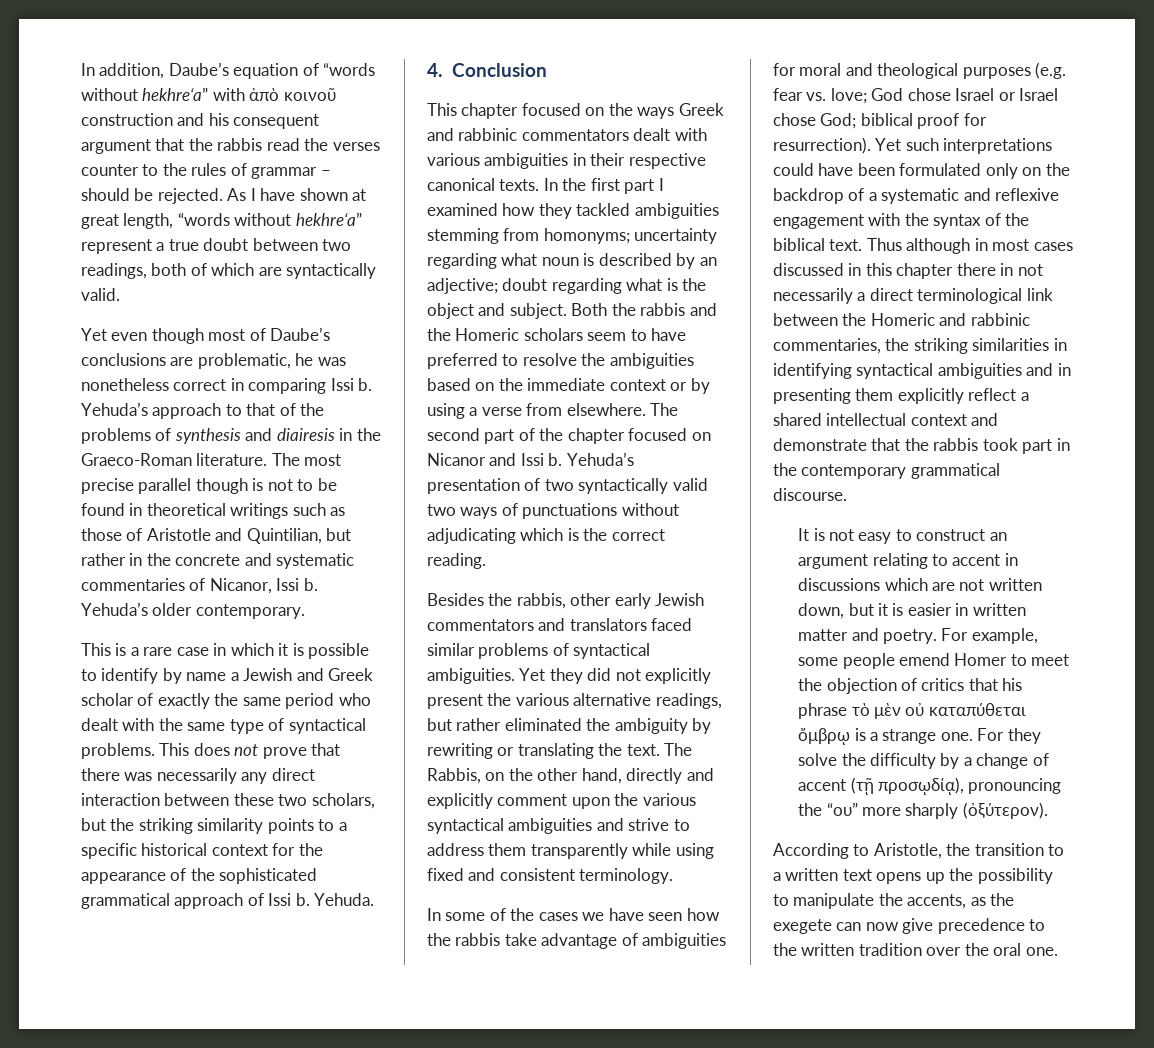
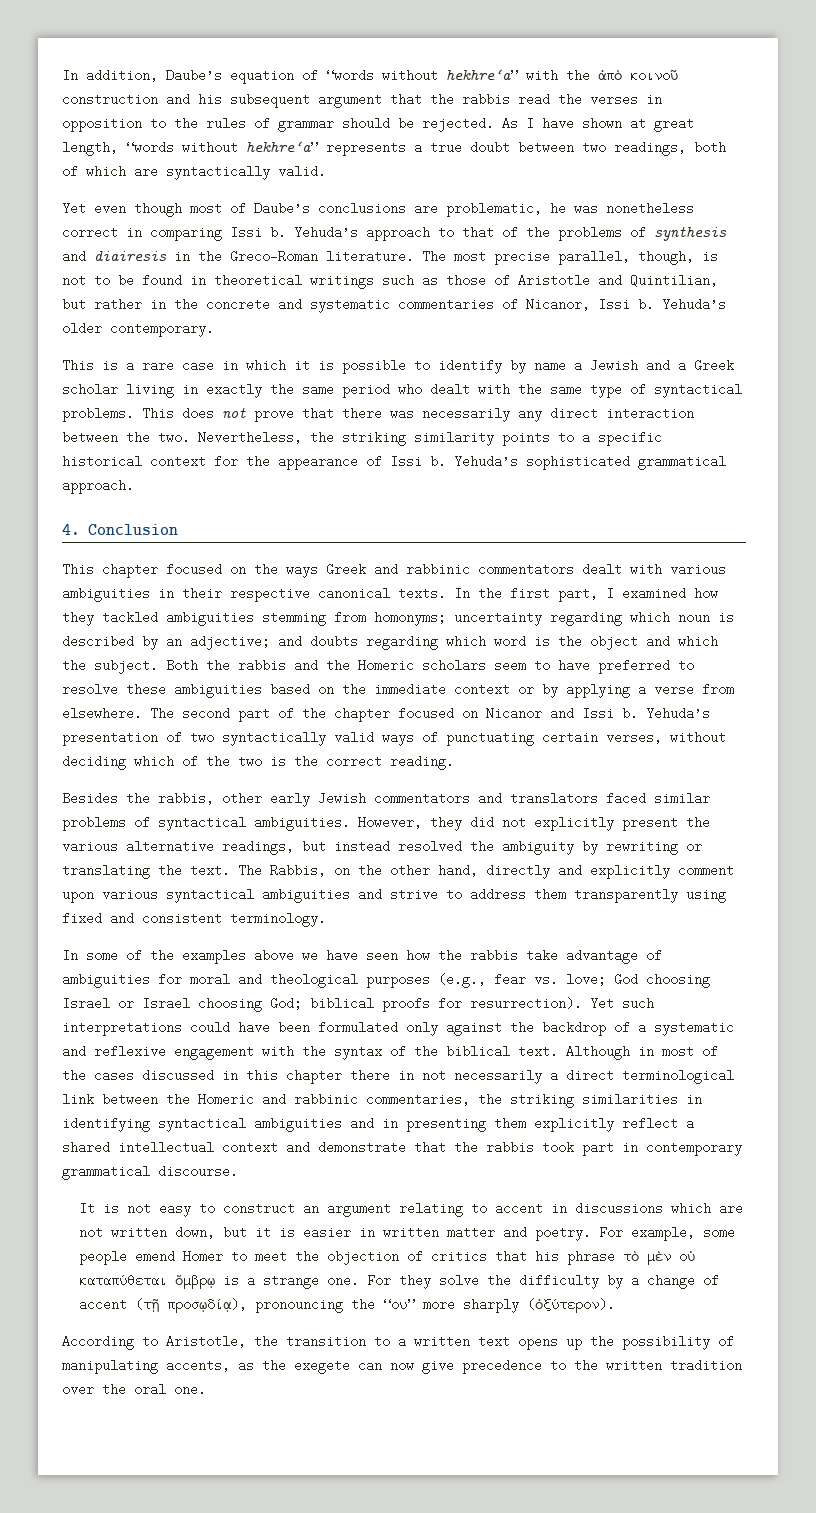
(245, 94) none -> [566,69,590,82] the
[233,114,320,129] consequent -> [230,93,310,108] subsequent
[81,164,139,176] counter -> [646,95,662,104] [62,119,142,132] in opposition
[320,170,331,176] – -> (334, 124) none
[81,239,152,254] represent -> [326,141,406,156] represents
[81,453,192,466] Graeco-Roman -> [230,250,318,263] Greco-Roman
[138,478,248,494] parallel though -> [558,250,694,265] parallel, though,
(324, 674) none -> [678,359,686,372] a
[137,693,154,706] of -> [126,384,198,398] living in
[233,793,375,809] [81,818,106,831] these two scholars, but -> [126,431,302,444] the two. Nevertheless,
[190,868,318,884] [81,893,375,909] the sophisticated grammatical approach of Issi b. Yehuda. -> [390,455,726,470] [62,479,134,494] Issi b. Yehuda’s sophisticated grammatical approach.
[624,179,655,194] part -> [558,587,598,602] part,
[501,253,538,266] what -> [630,611,670,624] which
[502,278,663,294] doubt regarding what -> [278,635,526,650] and doubts regarding which word
(506, 309) none -> [678,635,718,648] [62,659,86,672] which the
[581,353,606,366] the -> [126,683,166,696] these
[427,403,465,419] using -> [566,683,630,698] applying
[427,504,456,516] two -> (374, 737) none
[522,503,679,519] [427,528,564,544] punctuations without adjudicating which -> [446,731,726,746] [62,755,262,770] punctuating certain verses, without deciding which of the two
[519,668,546,681] Yet -> [358,816,422,829] However,
[456,718,582,731] rather eliminated -> [334,840,462,853] instead resolved
[614,793,639,806] the -> (94, 897) none
[632,843,672,856] while -> (678, 895) none
[538,912,578,921] cases -> [182,949,294,964] examples above
[1035,62,1067,79] (e.g. -> [438,973,486,988] (e.g.,
[907,88,951,101] chose -> [646,973,710,988] choosing
[773,113,816,126] chose -> [198,997,262,1012] choosing
[917,113,960,129] proof -> [382,997,430,1012] proofs
[1022,167,1042,176] on -> [446,1021,502,1036] against
[866,238,1030,254] Thus although in most -> [566,1045,718,1060] [62,1069,86,1082] Although in most of the
[773,463,797,476] the -> (638, 1147) none
[773,893,903,909] to manipulate the -> [718,1335,734,1348] [62,1359,158,1374] of manipulating

